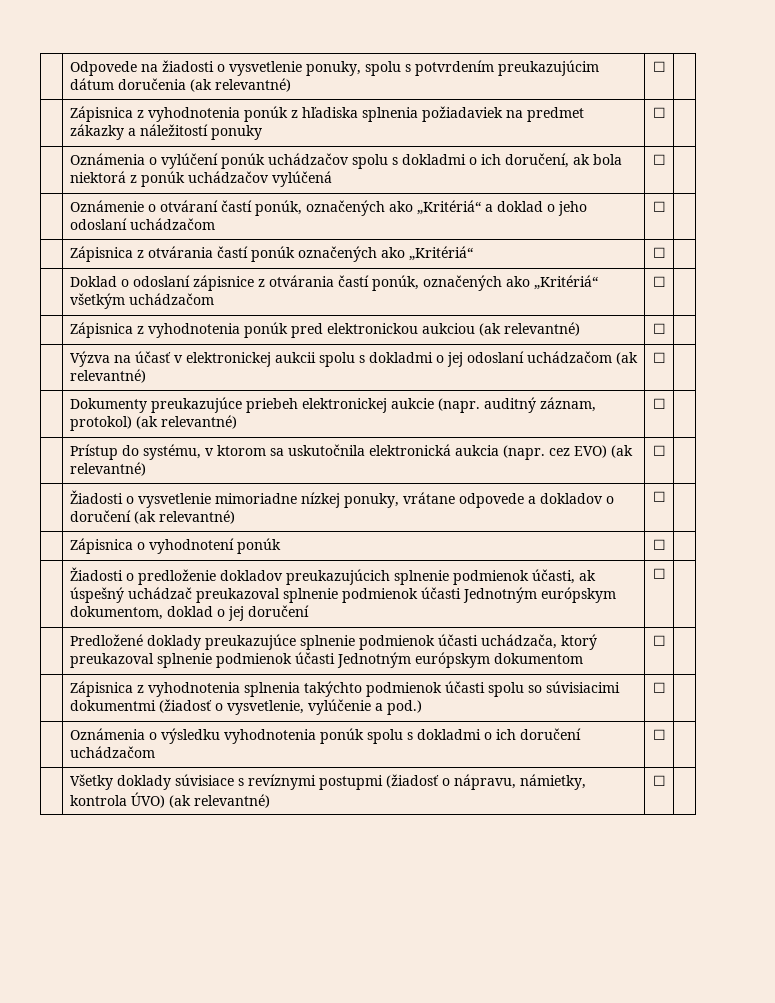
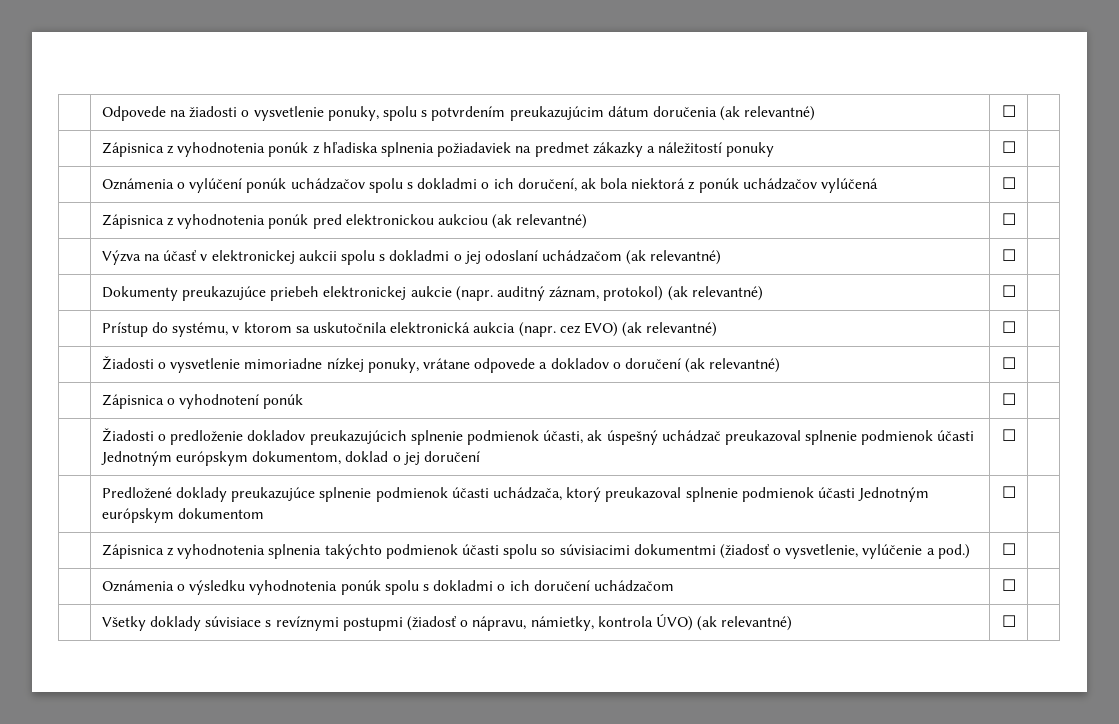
[69,200,587,216] [69,218,215,230] [652,201,666,212] [69,246,473,262] [652,247,666,258] [69,275,598,291] [69,293,214,309] [652,276,666,287] // | Oznámenie o otváraní častí ponúk, označených ako „Kritériá“ a doklad o jeho odoslaní uchádzačom | ☐ | // | Zápisnica z otvárania častí ponúk označených ako „Kritériá“ | ☐ | // | Doklad o odoslaní zápisnice z otvárania častí ponúk, označených ako „Kritériá“ všetkým uchádzačom | ☐ | -> (1016, 183) none

